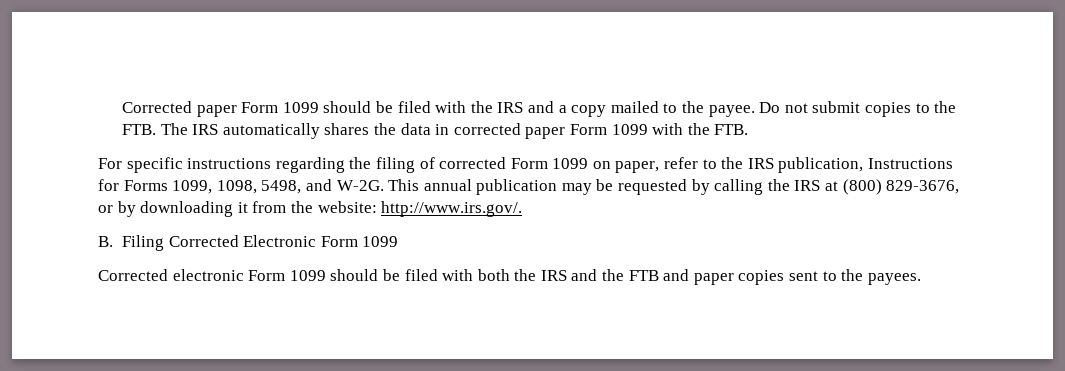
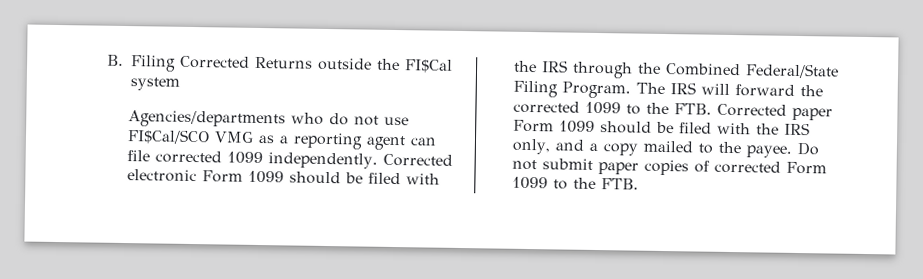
(122, 107) none -> [107,54,453,73] [130,77,180,91] [128,110,410,129] [127,129,438,151] [127,150,454,169] [127,169,441,185] [514,60,840,79] [513,80,824,99] [513,100,713,115] B. Filing Corrected Returns outside the FI$Cal system // Agencies/departments who do not use FI$Cal/SCO VMG as a reporting agent can file corrected 1099 independently. Corrected electronic Form 1099 should be filed with the IRS through the Combined Federal/State Filing Program. The IRS will forward the corrected 1099 to the FTB.
(524, 107) none -> [512,138,552,155] only,
[864,101,957,117] [122,123,749,139] [98,157,954,173] [98,179,960,195] [98,201,523,217] [98,235,399,251] [98,269,921,285] copies to the FTB. The IRS automatically shares the data in corrected paper Form 1099 with the FTB. // For specific instructions regarding the filing of corrected Form 1099 on paper, refer to the IRS publication, Instructions for Forms 1099, 1098, 5498, and W-2G. This annual publication may be requested by calling the IRS at (800) 829-3676, or by downloading it from the website: http://www.irs.gov/. // B. Filing Corrected Electronic Form 1099 // Corrected electronic Form 1099 should be filed with both the IRS and the FTB and paper copies sent to the payees. -> [598,159,828,176] [512,176,640,190] paper copies of corrected Form 1099 to the FTB.

